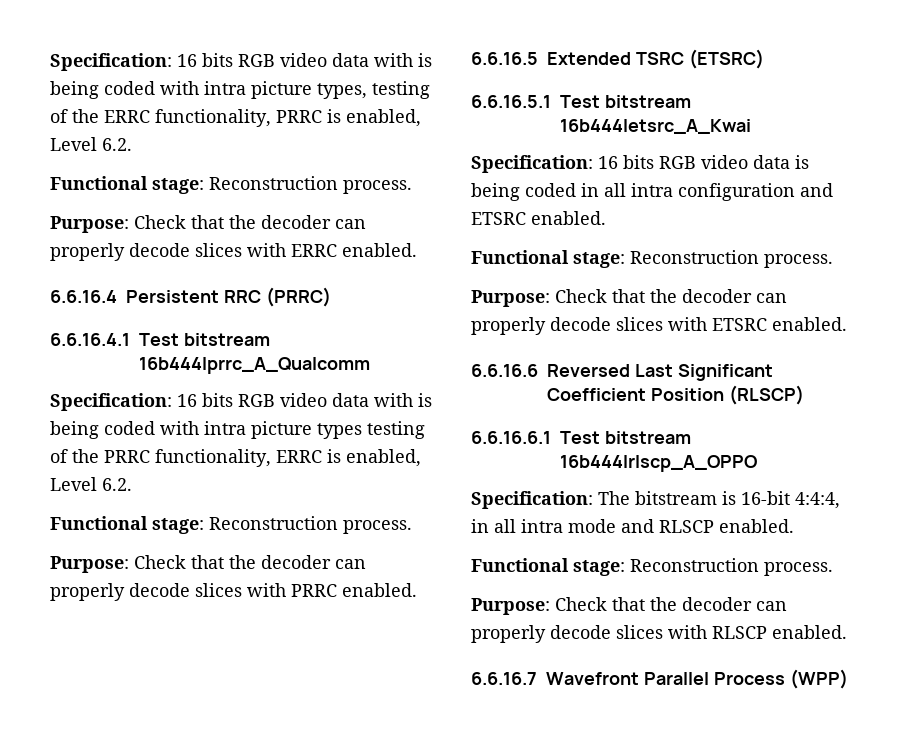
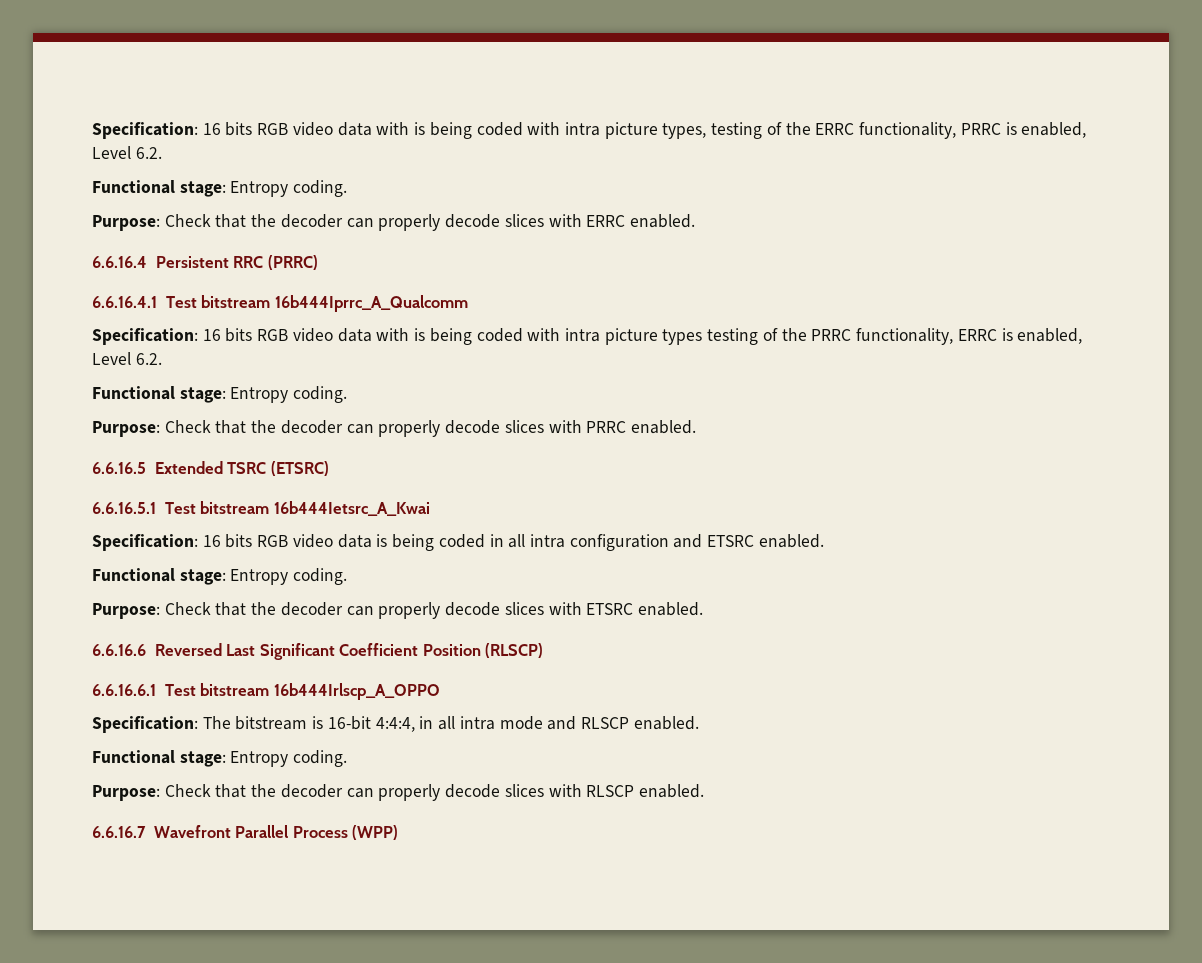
[209,176,412,194] Reconstruction process. -> [230,180,348,197] Entropy coding.
[209,516,412,534] Reconstruction process. -> [230,386,348,403] Entropy coding.
[630,250,833,268] Reconstruction process. -> [230,568,348,585] Entropy coding.
[630,558,833,576] Reconstruction process. -> [230,750,348,767] Entropy coding.

